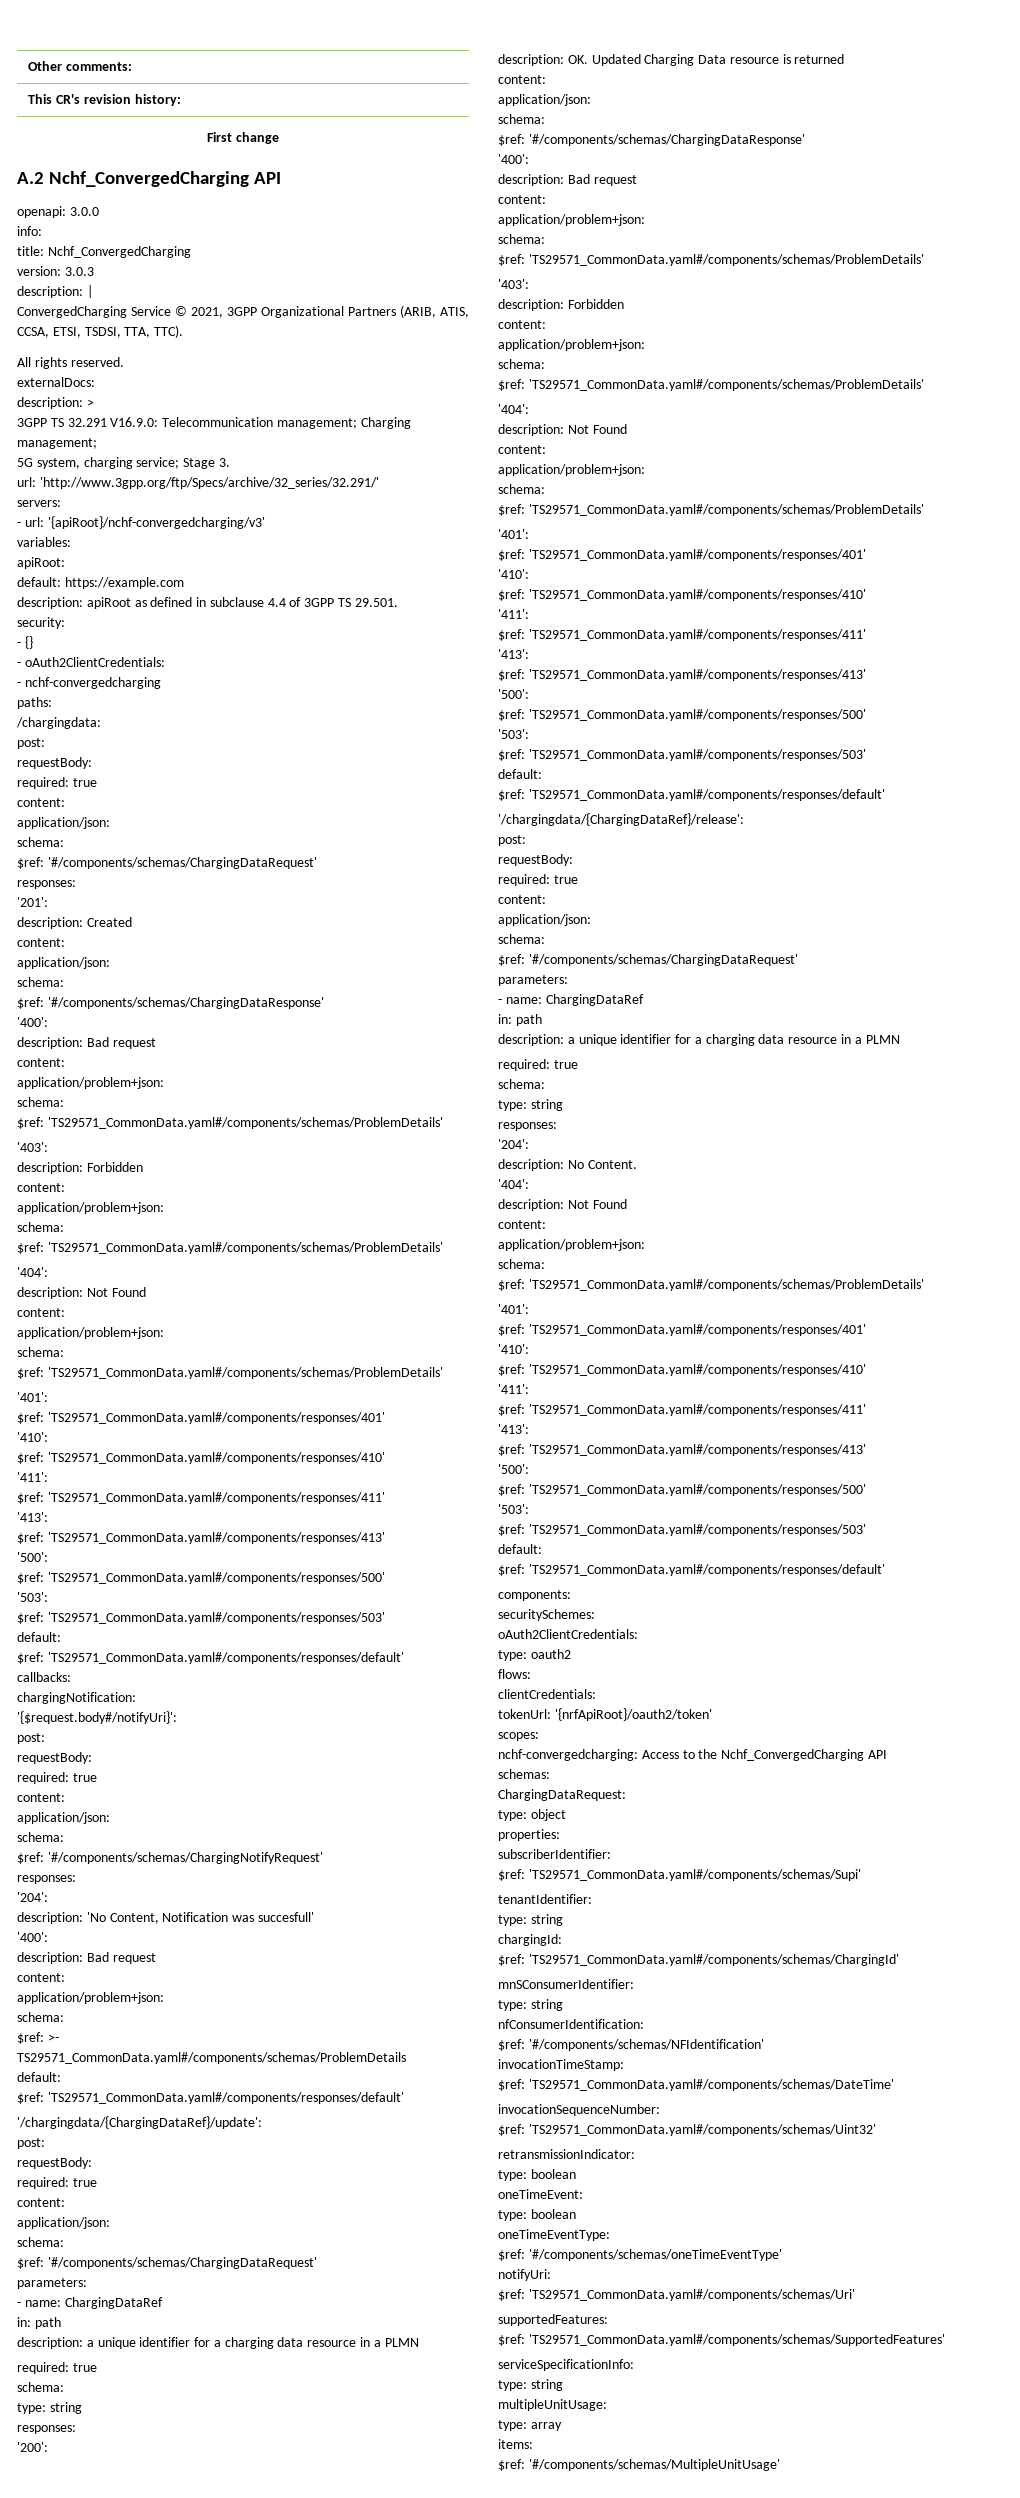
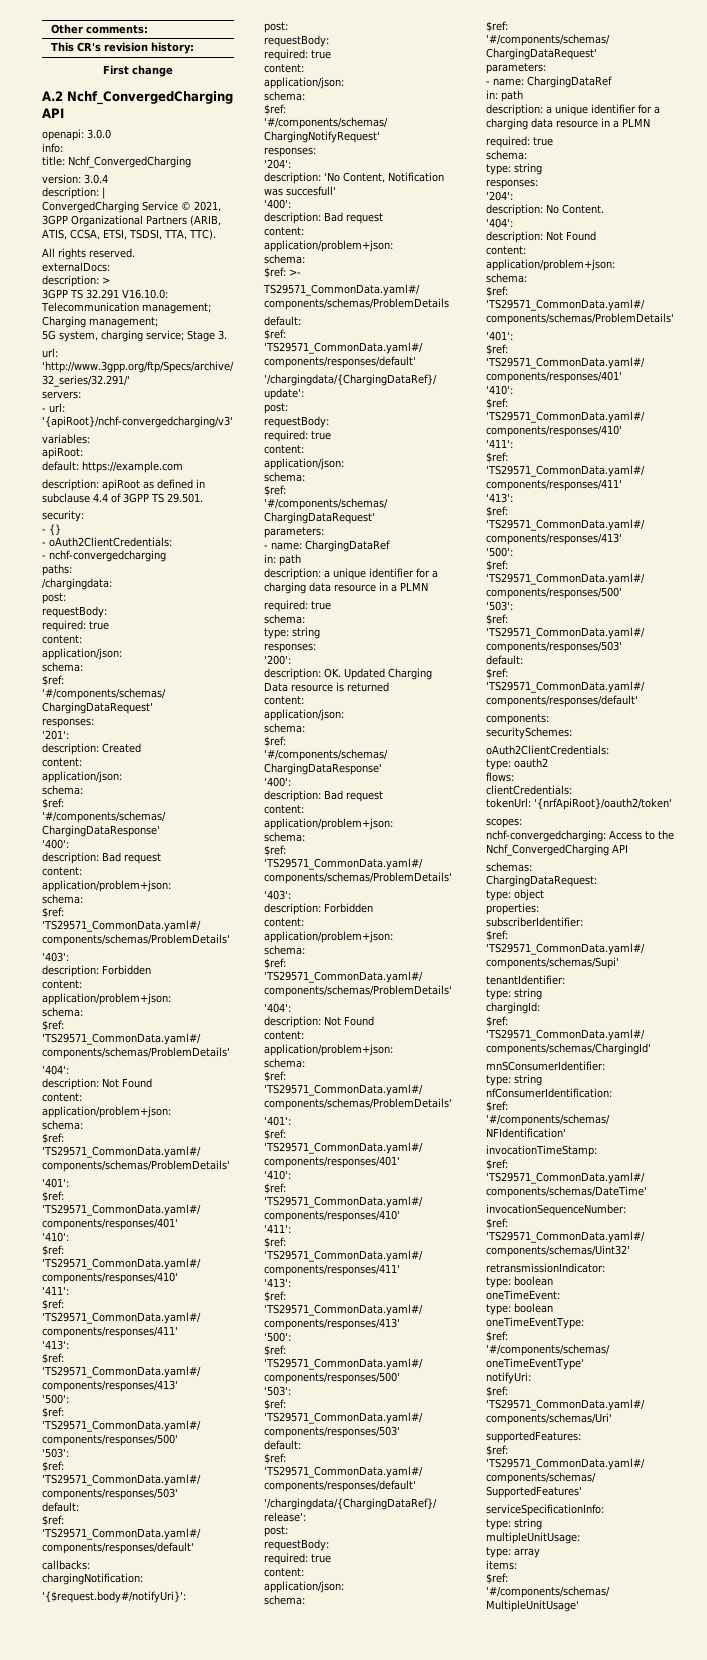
[64,267,94,276] 3.0.3 -> [84,174,108,184] 3.0.4
[110,417,159,427] V16.9.0: -> [122,289,168,299] V16.10.0:

